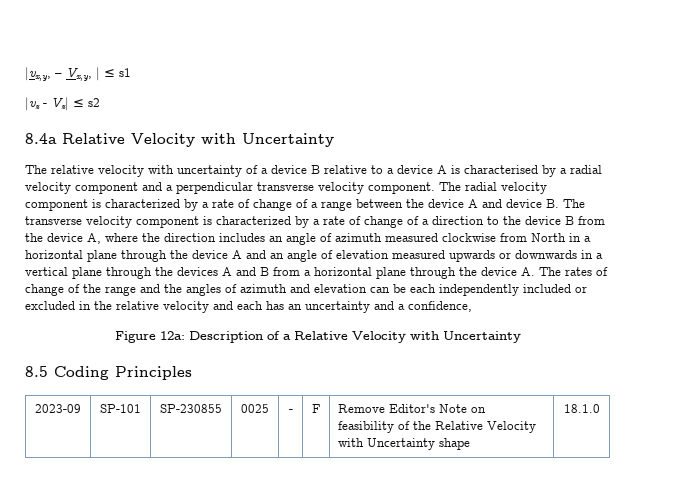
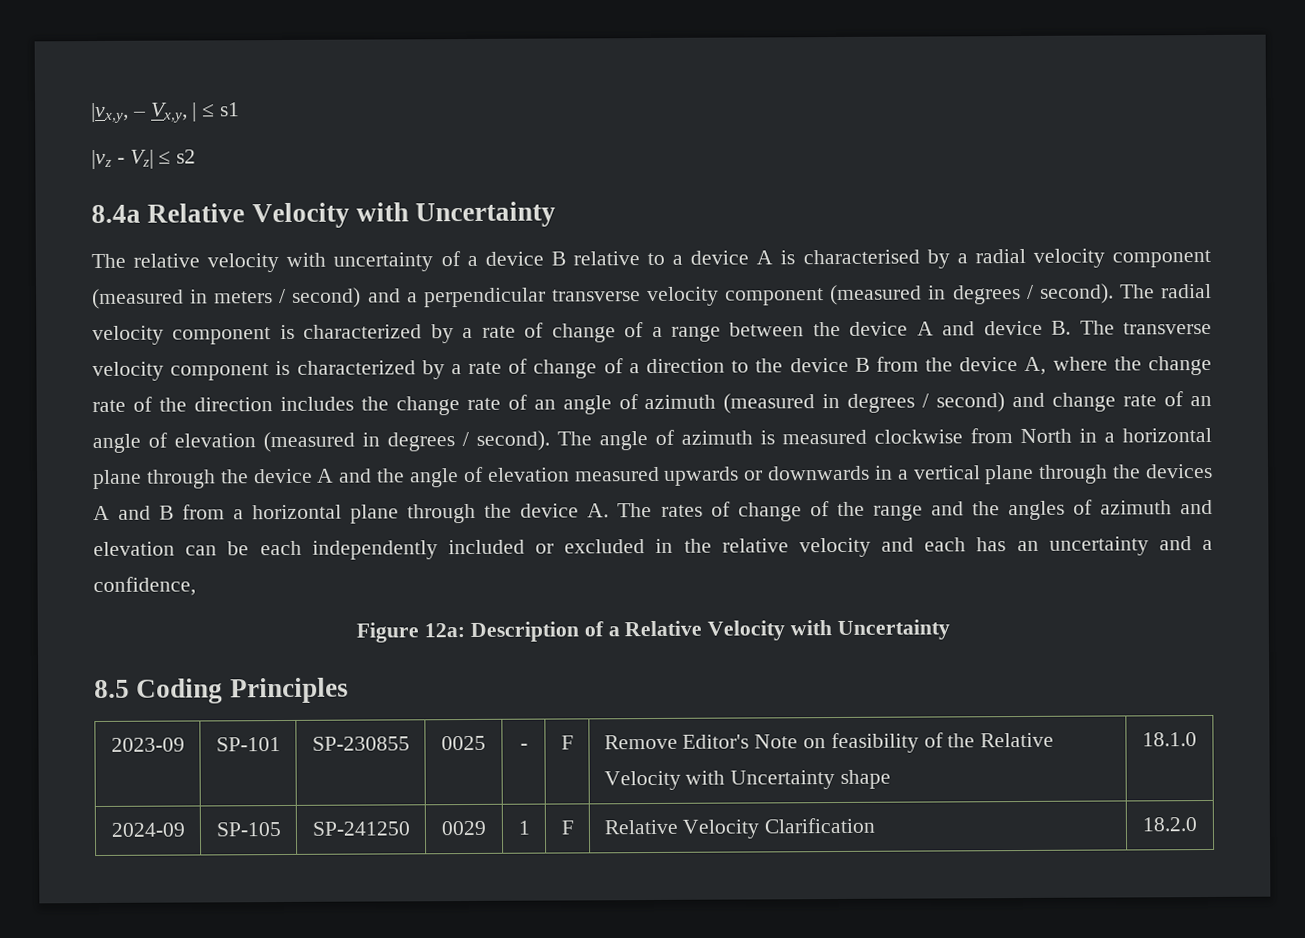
(138, 188) none -> [92,287,362,310] (measured in meters / second)
[368,182,435,194] component. -> [725,283,1114,306] component (measured in degrees / second).
[164,233,382,245] direction includes an angle of azimuth -> [1147,355,1212,376] [92,391,1213,416] [92,429,775,454] change rate of the direction includes the change rate of an angle of azimuth (measured in degrees / second) and change rate of an angle of elevation (measured in degrees / second). The angle of azimuth is
[270,253,284,259] an -> [376,468,406,483] the
(600, 408) none -> [110,822,185,837] [215,822,281,837] [311,821,410,836] [441,820,486,836] [517,820,530,835] [560,820,574,835] [603,817,876,839] [1142,817,1197,832] // 2024-09 | SP-105 | SP-241250 | 0029 | 1 | F | Relative Velocity Clarification | 18.2.0

